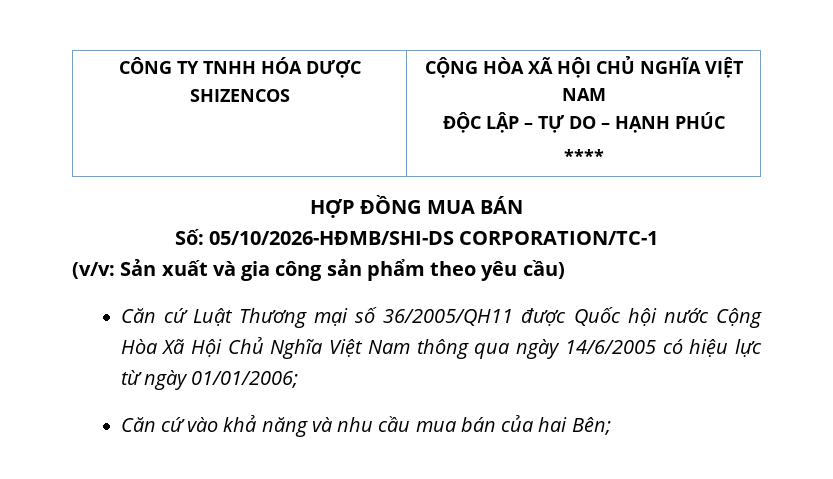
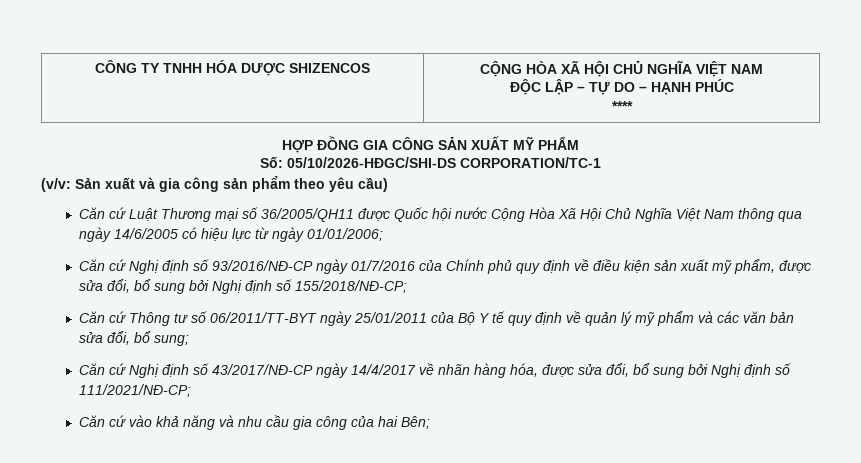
[426,196,523,214] MUA BÁN -> [363,136,579,150] GIA CÔNG SẢN XUẤT MỸ PHẨM
[209,231,455,245] 05/10/2026-HĐMB/SHI-DS -> [287,157,456,168] 05/10/2026-HĐGC/SHI-DS
(299, 379) none -> [79,259,812,274] [79,279,408,294] [79,311,795,326] [79,331,190,346] [79,363,792,378] [79,384,192,397] // Căn cứ Nghị định số 93/2016/NĐ-CP ngày 01/7/2016 của Chính phủ quy định về điều kiện sản xuất mỹ phẩm, được sửa đổi, bổ sung bởi Nghị định số 155/2018/NĐ-CP; // Căn cứ Thông tư số 06/2011/TT-BYT ngày 25/01/2011 của Bộ Y tế quy định về quản lý mỹ phẩm và các văn bản sửa đổi, bổ sung; // Căn cứ Nghị định số 43/2017/NĐ-CP ngày 14/4/2017 về nhãn hàng hóa, được sửa đổi, bổ sung bởi Nghị định số 111/2021/NĐ-CP;
[415,417,496,432] mua bán -> [293,416,348,430] gia công

